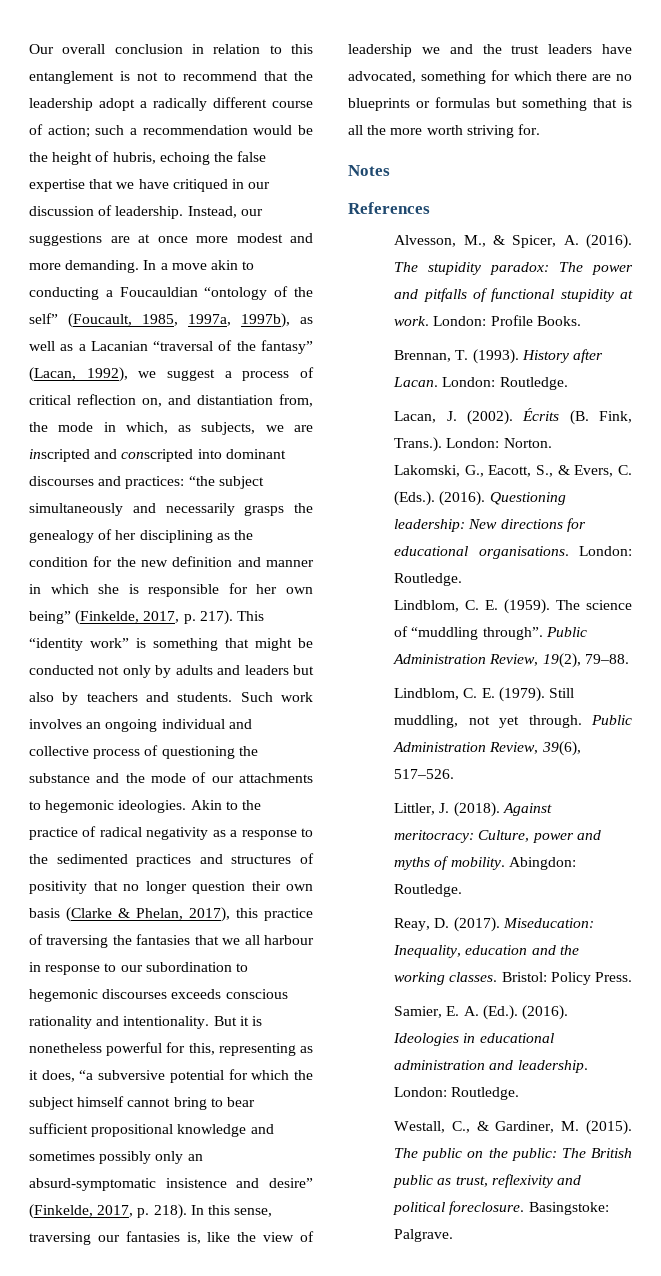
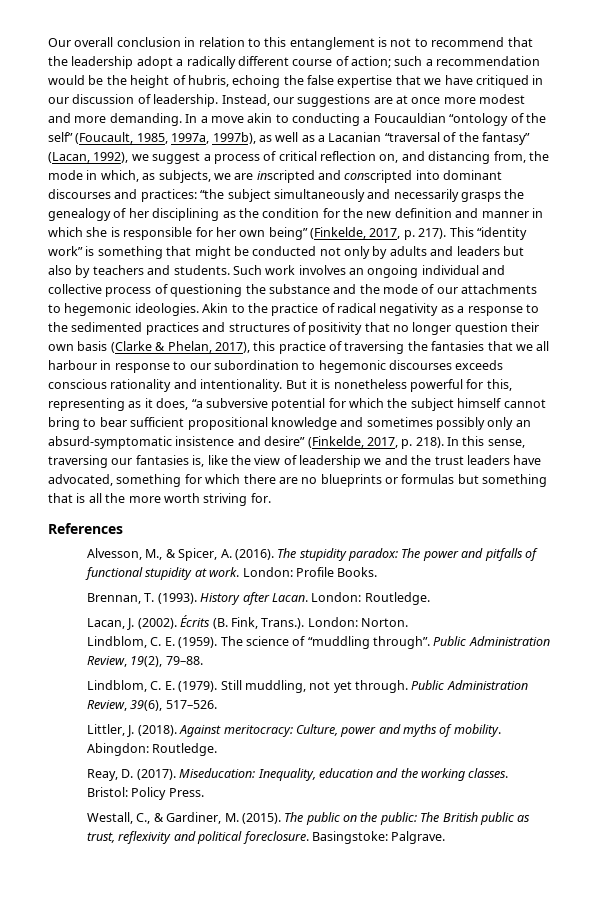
[197,395,273,405] distantiation -> [428,151,491,164] distancing
[348,165,390,176] // Notes -> (271, 498) none
[394,465,632,477] [394,491,566,506] [394,518,586,532] [394,546,632,559] [394,573,463,586] // Lakomski, G., Eacott, S., & Evers, C. (Eds.). (2016). Questioning leadership: New directions for educational organisations. London: Routledge. -> (409, 622) none
[394,1005,568,1020] [393,1033,554,1046] [394,1060,588,1073] [394,1087,520,1100] // Samier, E. A. (Ed.). (2016). Ideologies in educational administration and leadership. London: Routledge. -> (204, 792) none

